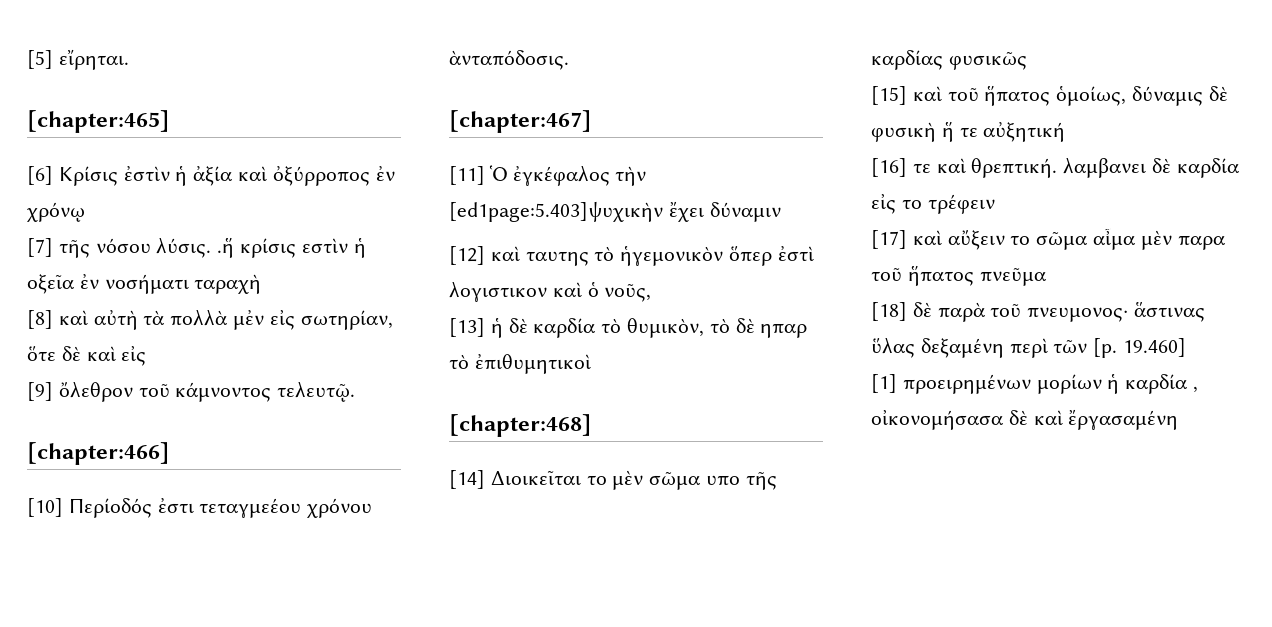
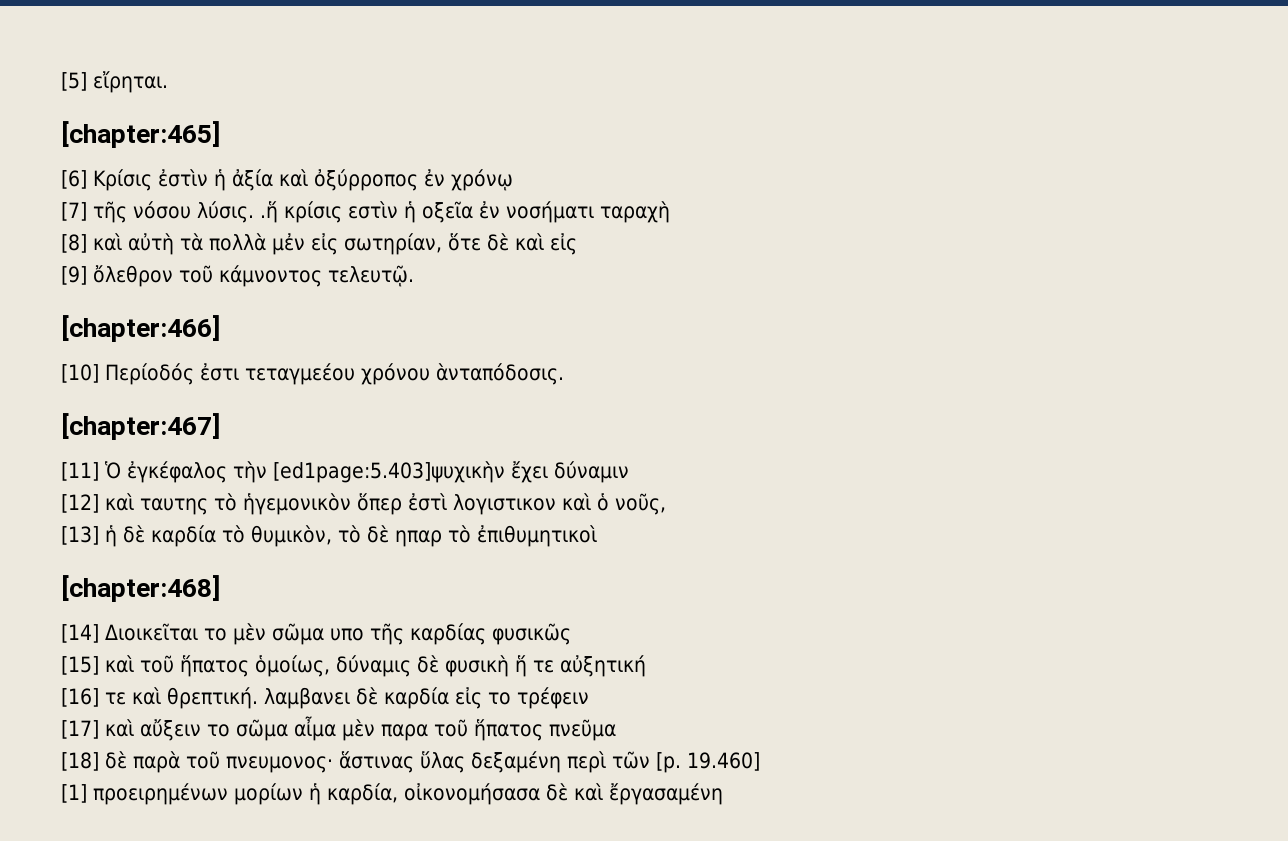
[1125,374,1199,394] καρδία , -> [327,783,398,805] καρδία,

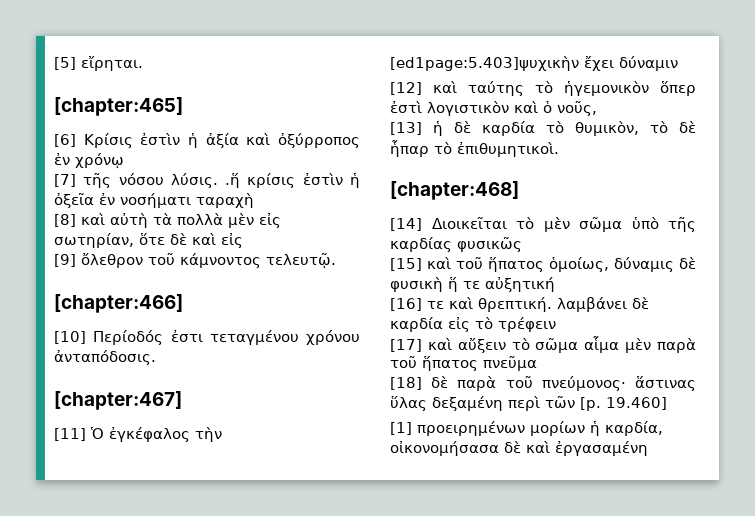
[348,201,473,223] εστὶν ἡ οξεῖα -> [302,173,360,188] [54,193,94,208] ἐστὶν ἡ ὀξεῖα
[272,233,305,255] μἐν -> [228,213,254,228] μὲν
[245,363,564,385] τεταγμεέου χρόνου ὰνταπόδοσις. -> [209,330,360,345] [54,350,156,365] τεταγμένου χρόνου ἀνταπόδοσις.
[140,498,208,515] ταυτης -> [468,81,524,96] ταύτης
[453,494,556,515] λογιστικον -> [427,101,509,116] λογιστικὸν
[395,525,597,547] ηπαρ τὸ ἐπιθυμητικοὶ -> [390,140,559,157] ἧπαρ τὸ ἐπιθυμητικοὶ.
[204,628,227,641] το -> [516,217,534,229] τὸ
[330,628,364,641] υπο -> [631,217,659,229] ὑπὸ
[264,687,350,709] λαμβανει -> [557,297,627,312] λαμβάνει
[488,692,511,705] το -> [475,317,493,329] τὸ
[207,716,428,741] το σῶμα αἶμα μὲν παρα -> [511,336,696,353] τὸ σῶμα αἷμα μὲν παρὰ
[226,756,333,773] πνευμονος· -> [541,376,626,391] πνεύμονος·
[609,783,723,805] ἔργασαμένη -> [555,441,648,456] ἐργασαμένη

